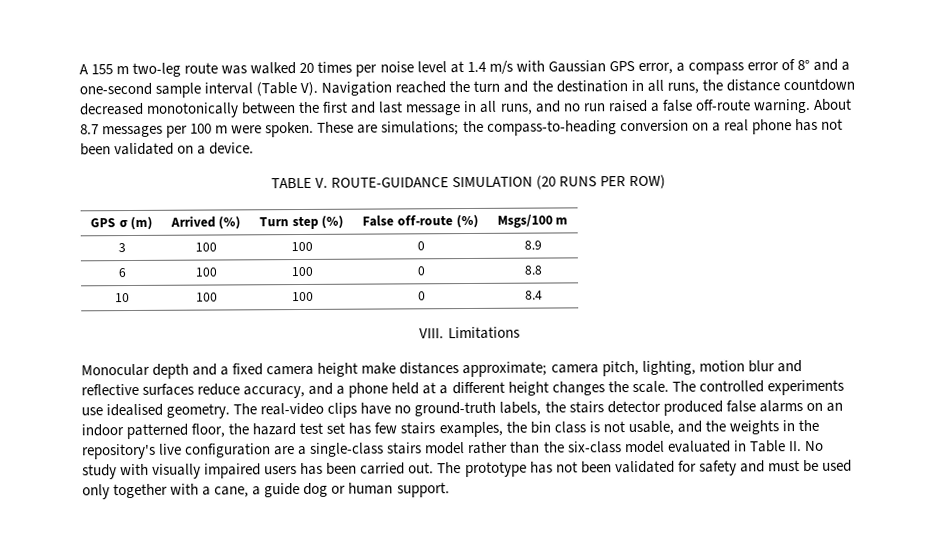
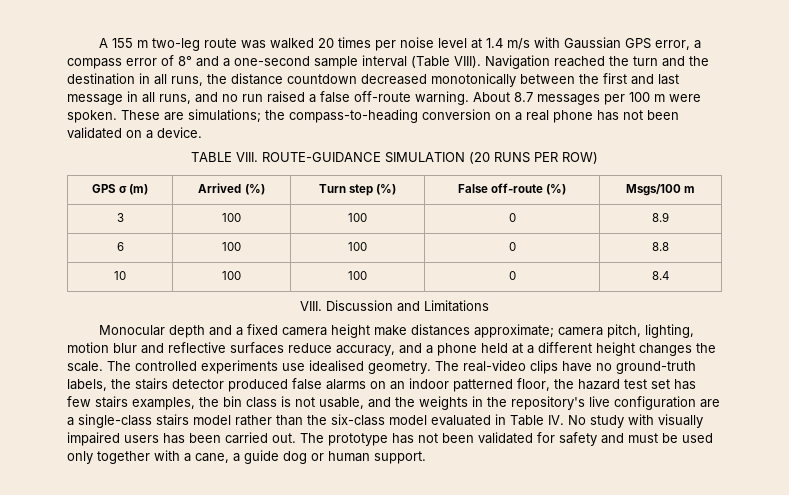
[300,81,319,96] V). -> [454,56,481,68] VIII).
[314,177,328,188] V. -> [236,152,258,162] VIII.
(445, 333) none -> [326,300,420,312] Discussion and
[787,441,802,452] II. -> [548,415,564,425] IV.

